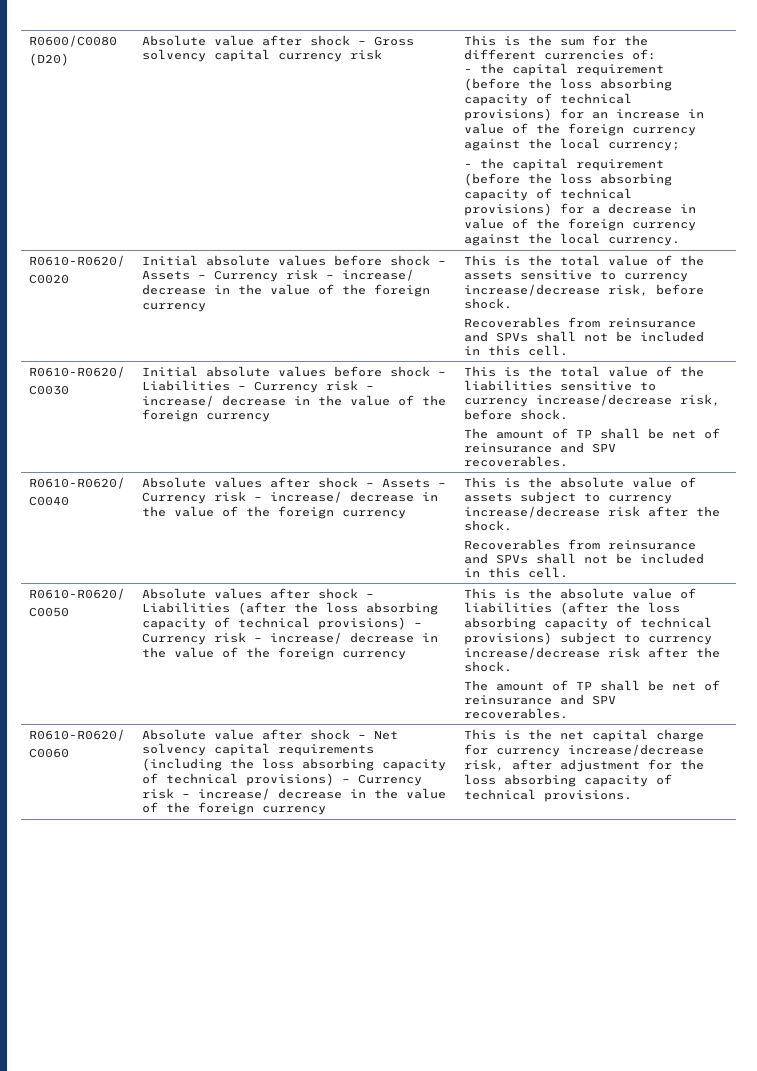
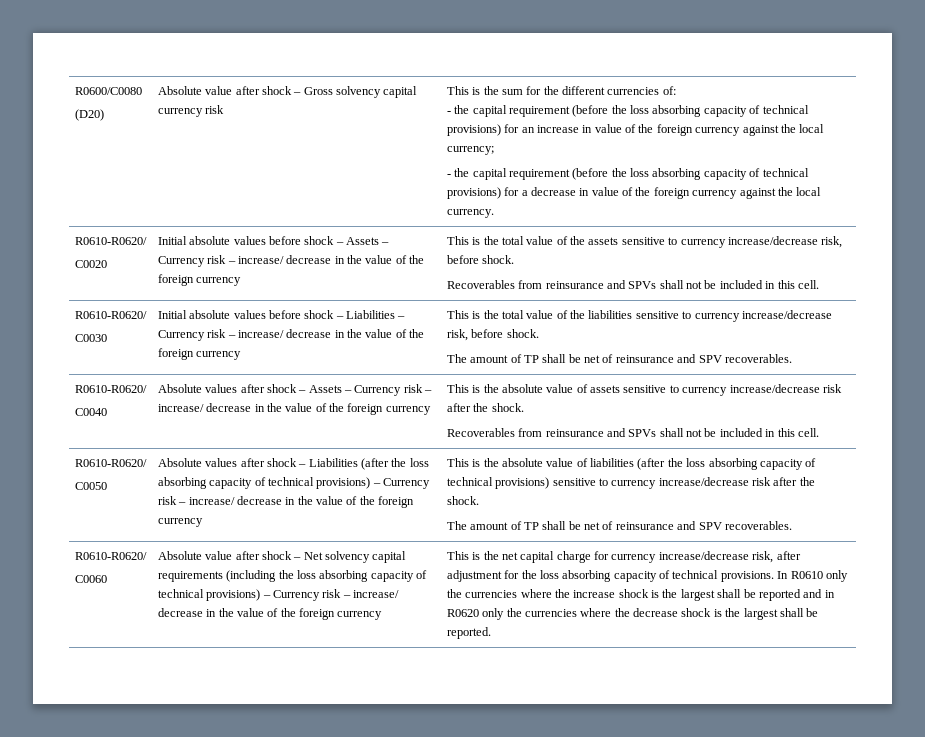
[520,491,577,504] subject -> [623,385,667,393] sensitive
[560,632,617,645] subject -> [552,478,596,486] sensitive
(633, 796) none -> [777,570,848,582] [446,589,835,601] [446,608,819,620] [446,627,491,639] In R0610 only the currencies where the increase shock is the largest shall be reported and in R0620 only the currencies where the decrease shock is the largest shall be reported.

